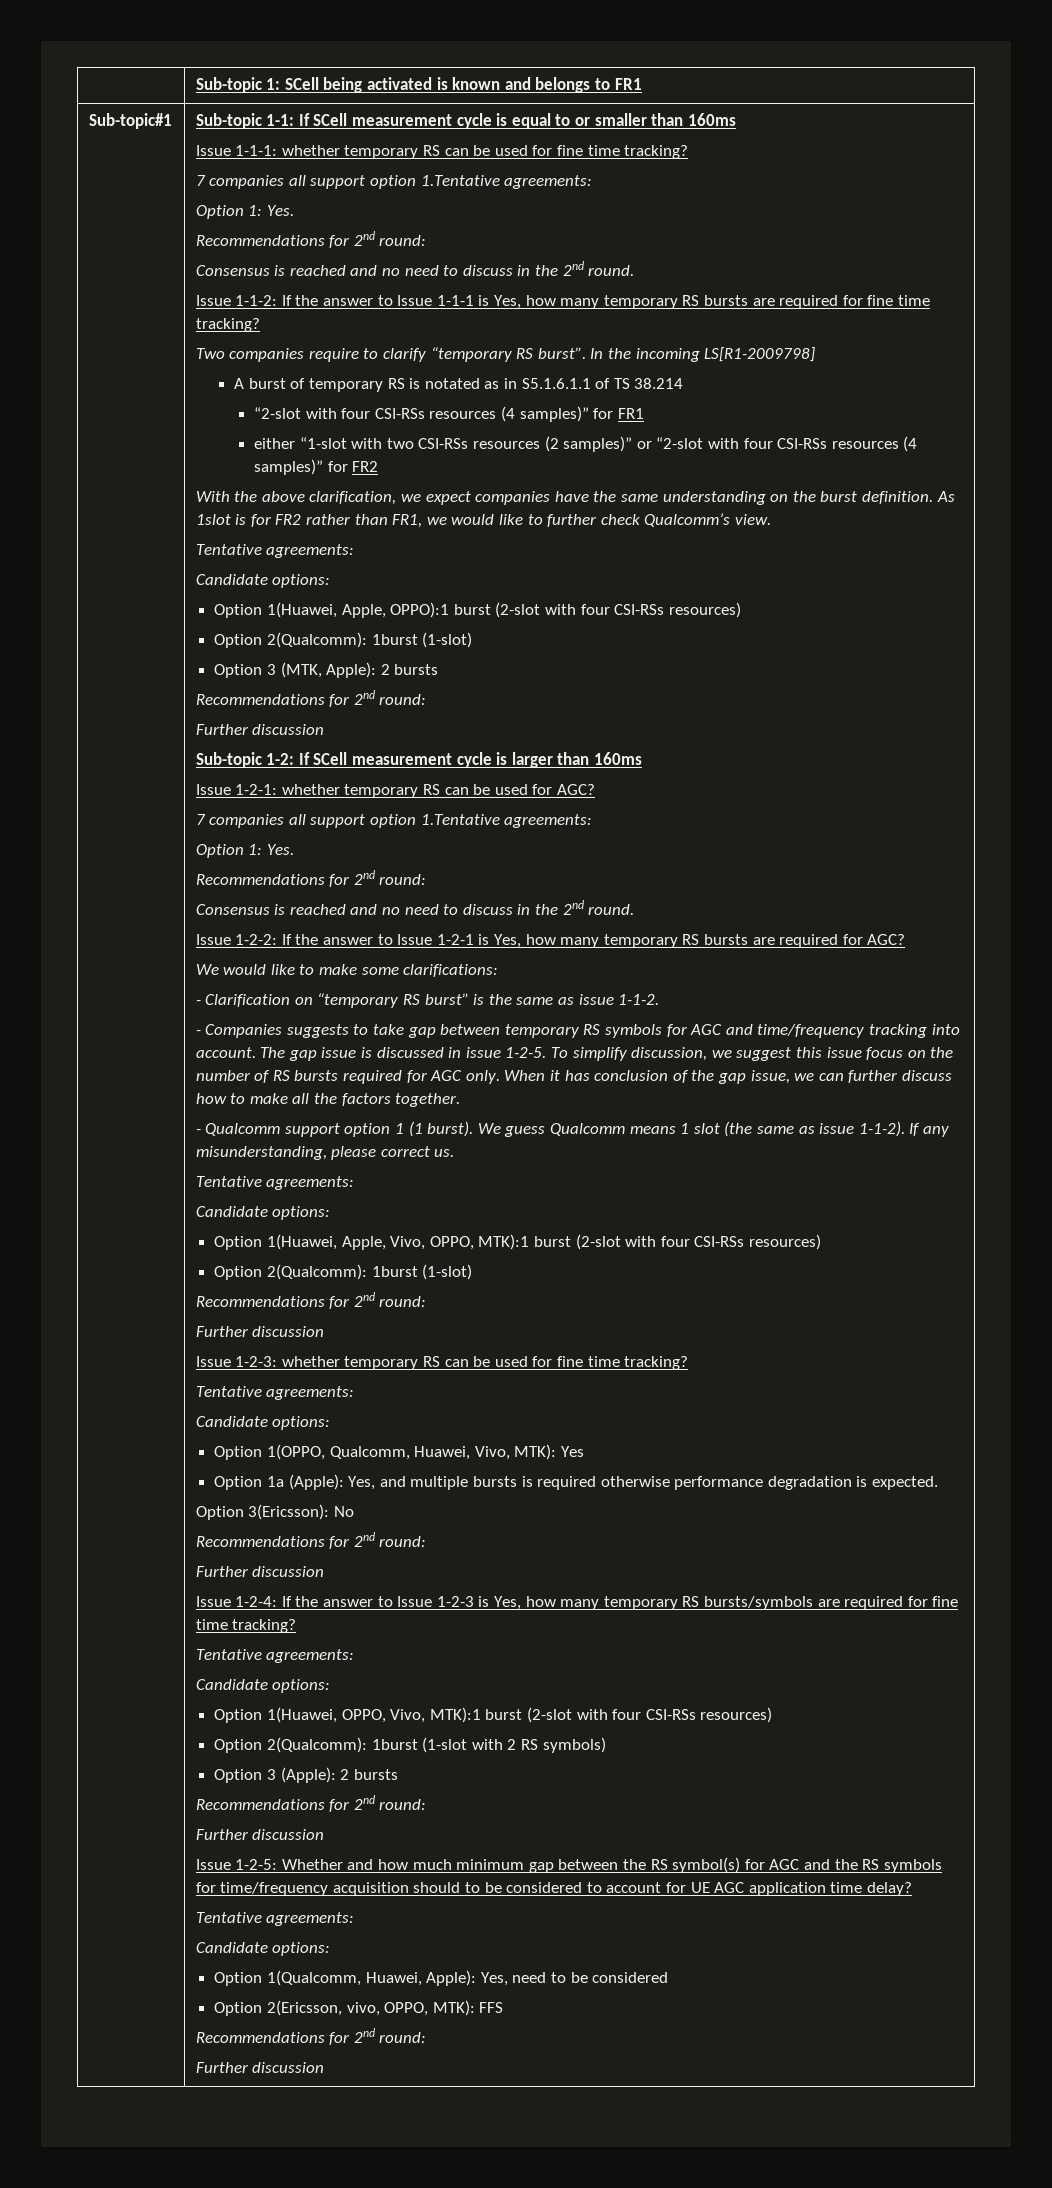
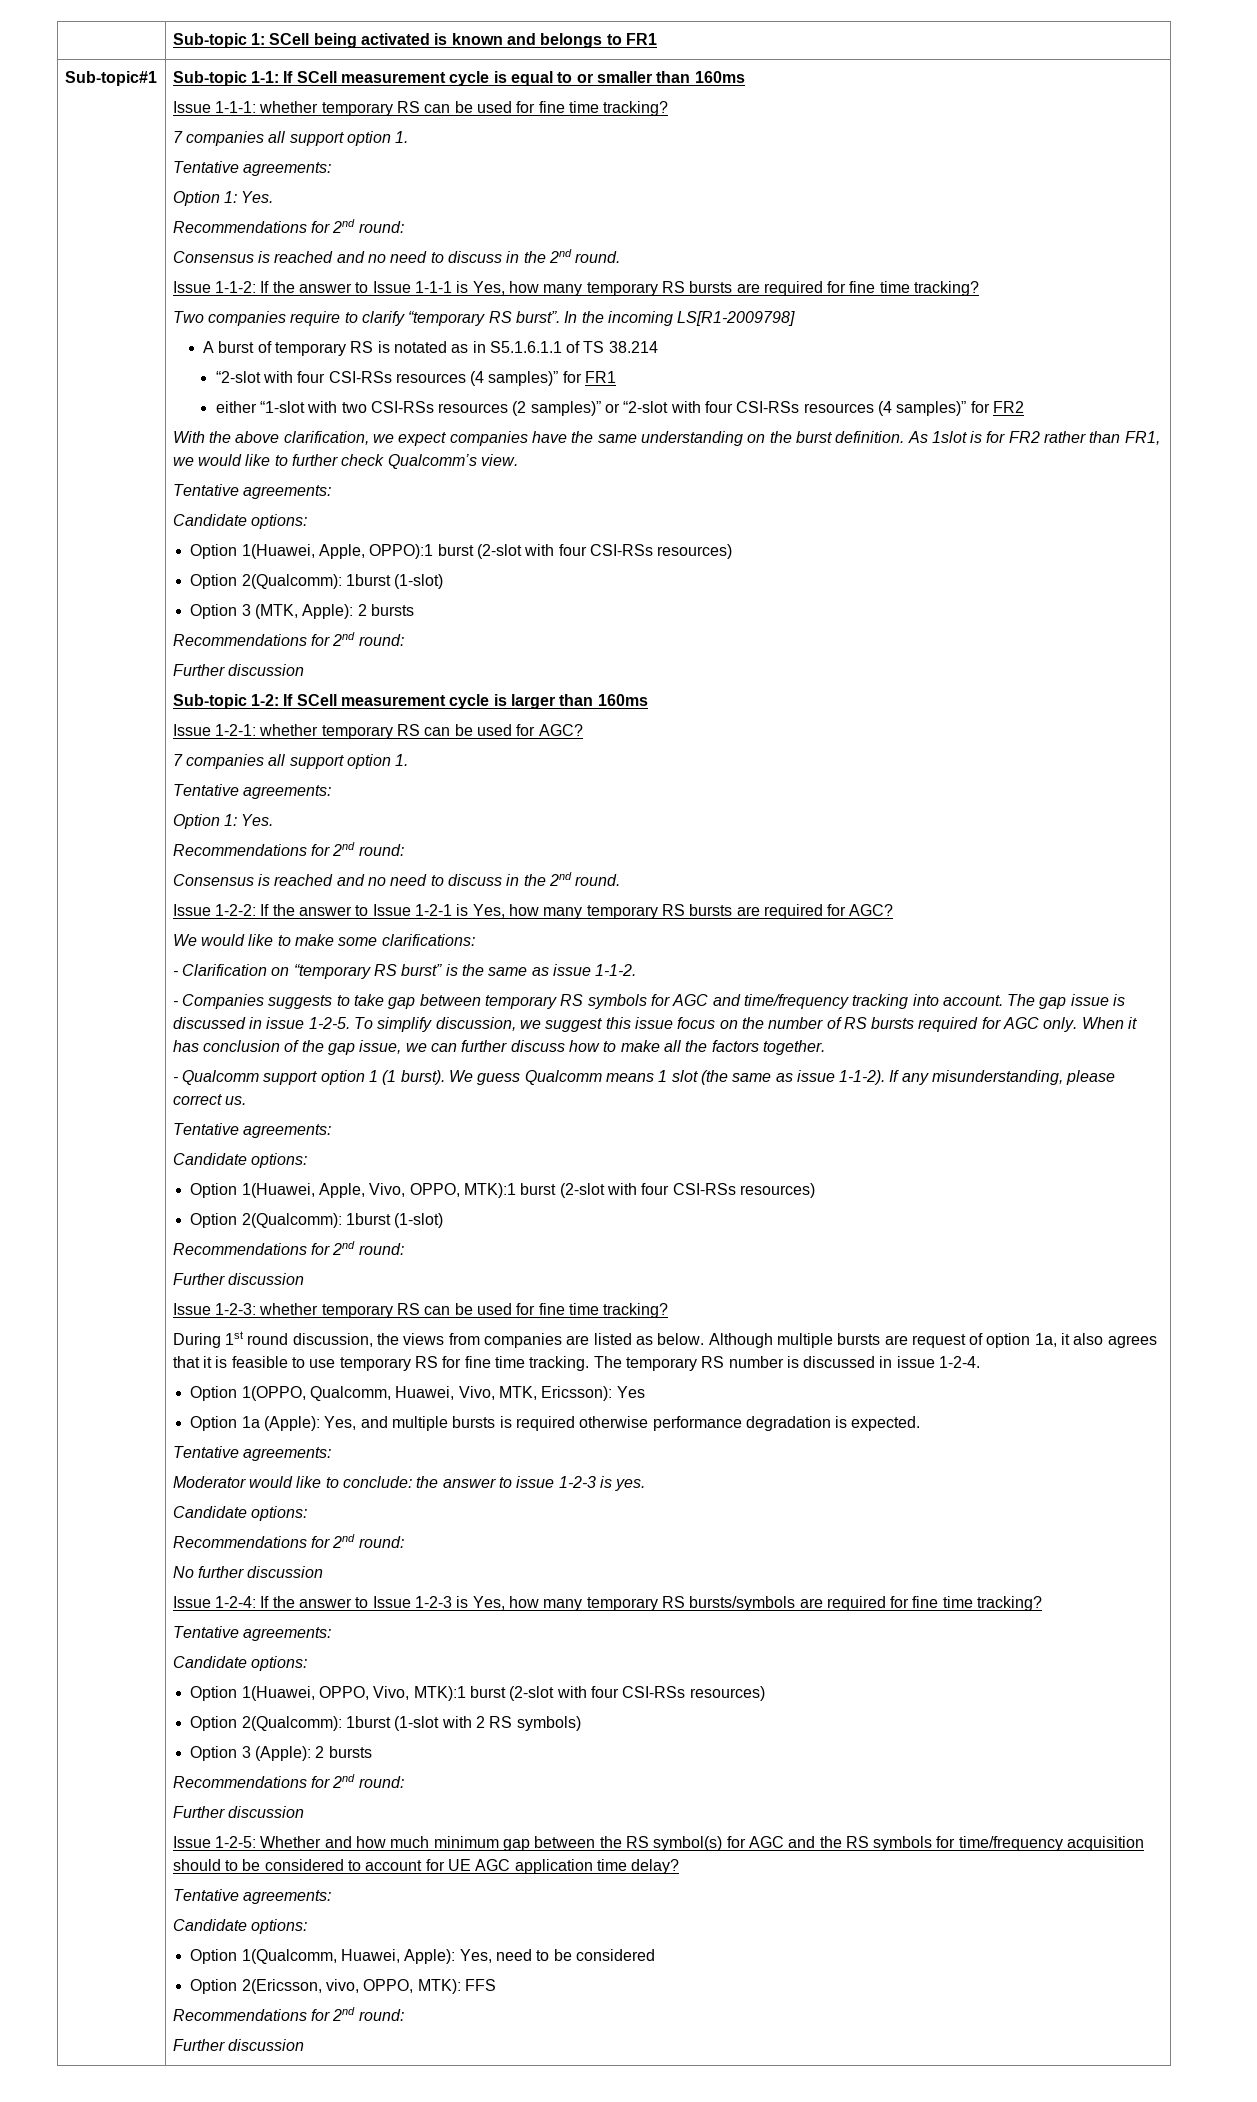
[420,175,500,186] 1.Tentative -> [395,131,409,143] [172,161,239,173] 1. // Tentative
[420,814,500,825] 1.Tentative -> [395,754,409,766] [172,784,239,796] 1. // Tentative
[195,1386,355,1400] [195,1416,331,1430] Tentative agreements: // Candidate options: -> [172,1331,1157,1348] [172,1356,981,1371] During 1st round discussion, the views from companies are listed as below. Although multiple bursts are request of option 1a, it also agrees that it is feasible to use temporary RS for fine time tracking. The temporary RS number is discussed in issue 1-2-4.
[514,1444,557,1460] MTK): -> [498,1386,613,1401] MTK, Ericsson):
[195,1504,354,1520] [195,1532,427,1549] [195,1566,248,1577] Option 3(Ericsson): No // Recommendations for 2nd round: // Further -> [172,1446,332,1461] [172,1476,646,1491] [172,1506,308,1521] [172,1534,404,1548] [172,1566,245,1578] Tentative agreements: // Moderator would like to conclude: the answer to issue 1-2-3 is yes. // Candidate options: // Recommendations for 2nd round: // No further

